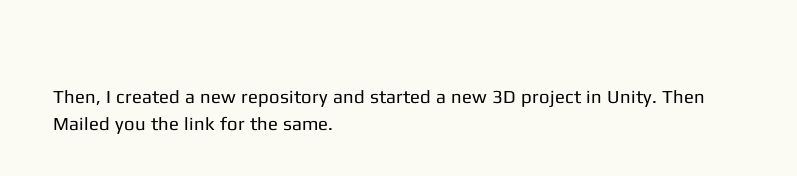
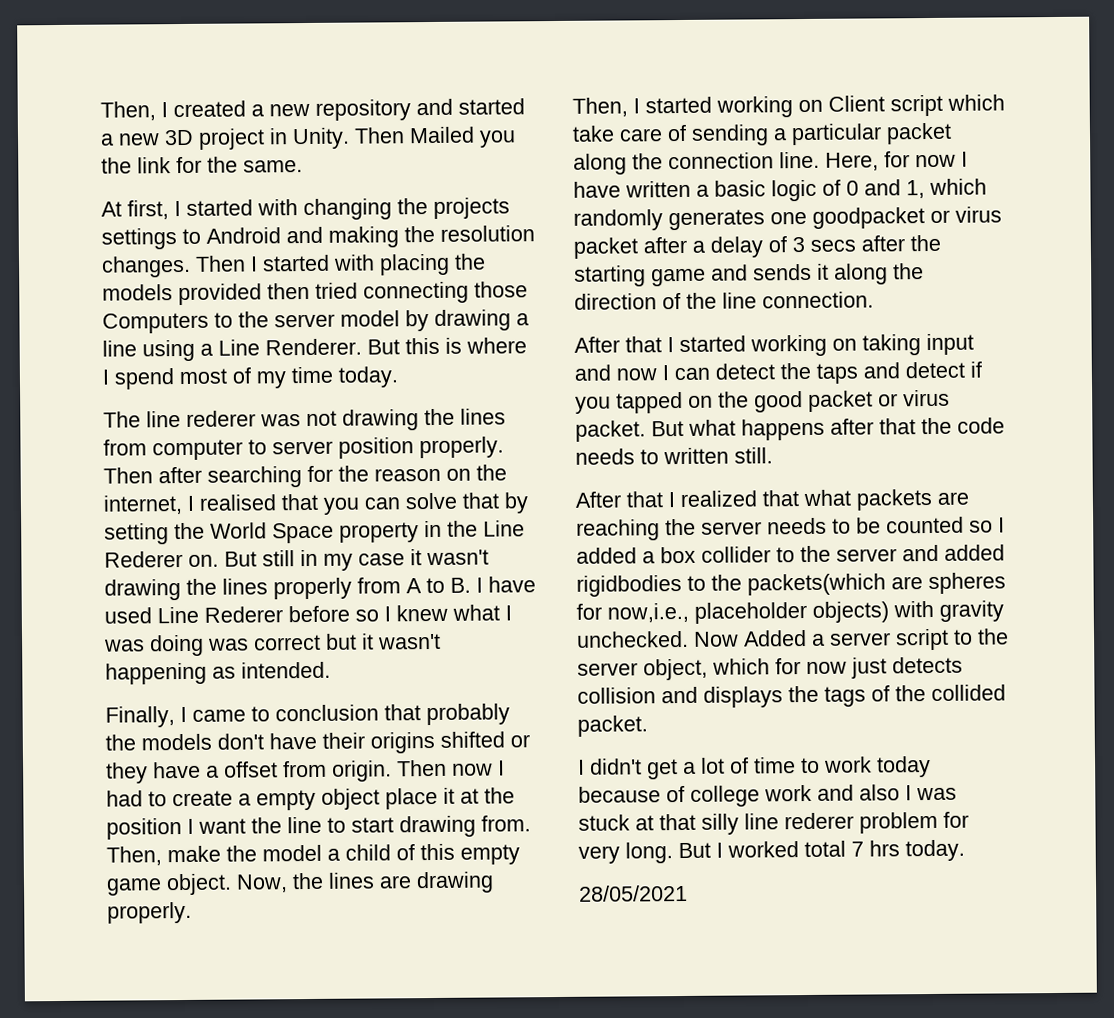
(333, 125) none -> [101,197,510,221] [101,225,535,250] [101,253,486,278] [102,281,528,306] [102,309,529,334] [102,337,527,362] [102,366,399,390] [103,408,506,431] [103,436,504,461] [103,464,507,488] [103,492,529,515] [104,520,525,545] [104,549,489,571] [104,576,536,601] [104,604,512,624] [104,633,441,657] [105,661,331,685] [105,703,510,728] [105,731,530,754] [106,759,505,784] [106,787,515,811] [106,815,531,840] [106,843,520,866] [106,871,494,896] [107,901,192,924] [572,94,1005,118] [572,122,952,146] [573,151,968,175] [573,178,987,202] [573,206,1002,231] [573,234,941,259] [574,263,924,287] [574,291,874,310] [574,333,974,357] [574,361,982,384] [575,389,950,414] [575,417,1005,442] [575,447,773,465] [575,488,969,511] [576,516,1005,541] [576,544,1005,564] [576,572,1006,597] [576,600,1004,624] [576,628,1009,651] [577,656,963,681] [577,684,1006,708] [577,715,648,737] [578,756,931,780] [578,784,957,807] [578,811,969,835] [578,839,965,864] [579,884,688,902] // At first, I started with changing the projects settings to Android and making the resolution changes. Then I started with placing the models provided then tried connecting those Computers to the server model by drawing a line using a Line Renderer. But this is where I spend most of my time today. // The line rederer was not drawing the lines from computer to server position properly. Then after searching for the reason on the internet, I realised that you can solve that by setting the World Space property in the Line Rederer on. But still in my case it wasn't drawing the lines properly from A to B. I have used Line Rederer before so I knew what I was doing was correct but it wasn't happening as intended. // Finally, I came to conclusion that probably the models don't have their origins shifted or they have a offset from origin. Then now I had to create a empty object place it at the position I want the line to start drawing from. Then, make the model a child of this empty game object. Now, the lines are drawing properly. // Then, I started working on Client script which take care of sending a particular packet along the connection line. Here, for now I have written a basic logic of 0 and 1, which randomly generates one goodpacket or virus packet after a delay of 3 secs after the starting game and sends it along the direction of the line connection. // After that I started working on taking input and now I can detect the taps and detect if you tapped on the good packet or virus packet. But what happens after that the code needs to written still. // After that I realized that what packets are reaching the server needs to be counted so I added a box collider to the server and added rigidbodies to the packets(which are spheres for now,i.e., placeholder objects) with gravity unchecked. Now Added a server script to the server object, which for now just detects collision and displays the tags of the collided packet. // I didn't get a lot of time to work today because of college work and also I was stuck at that silly line rederer problem for very long. But I worked total 7 hrs today. // 28/05/2021

